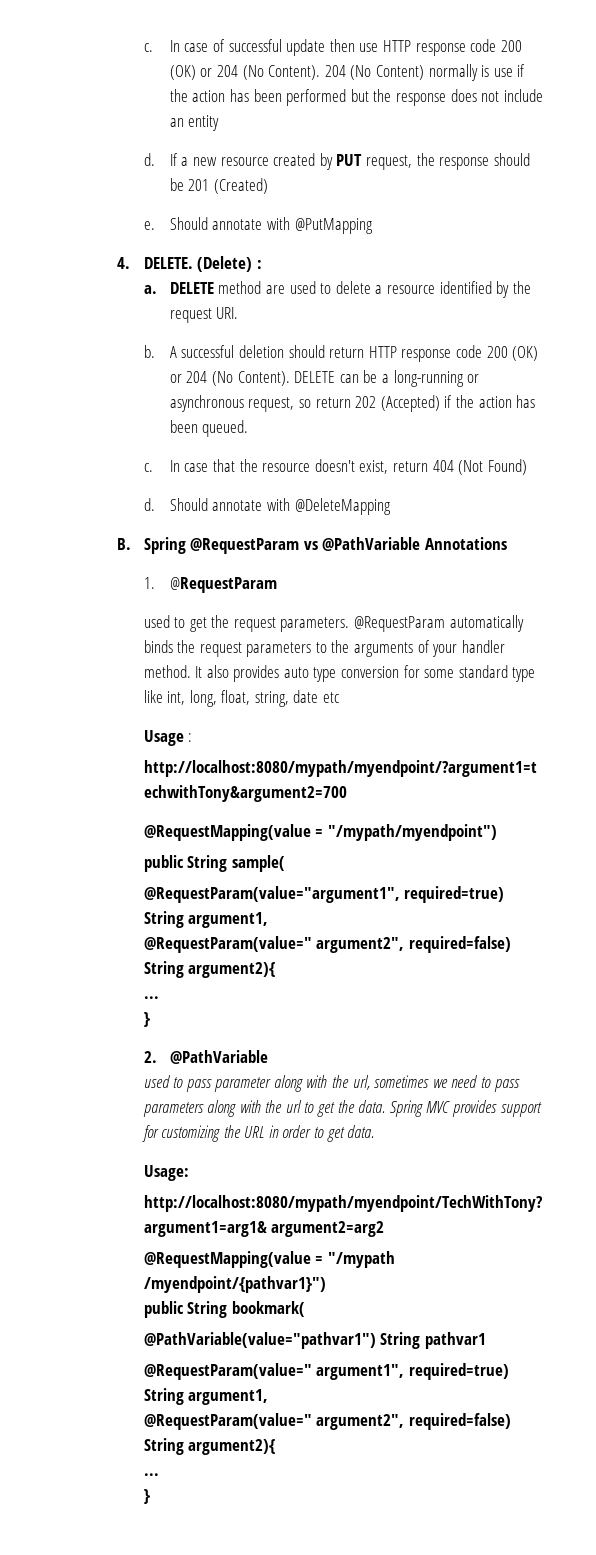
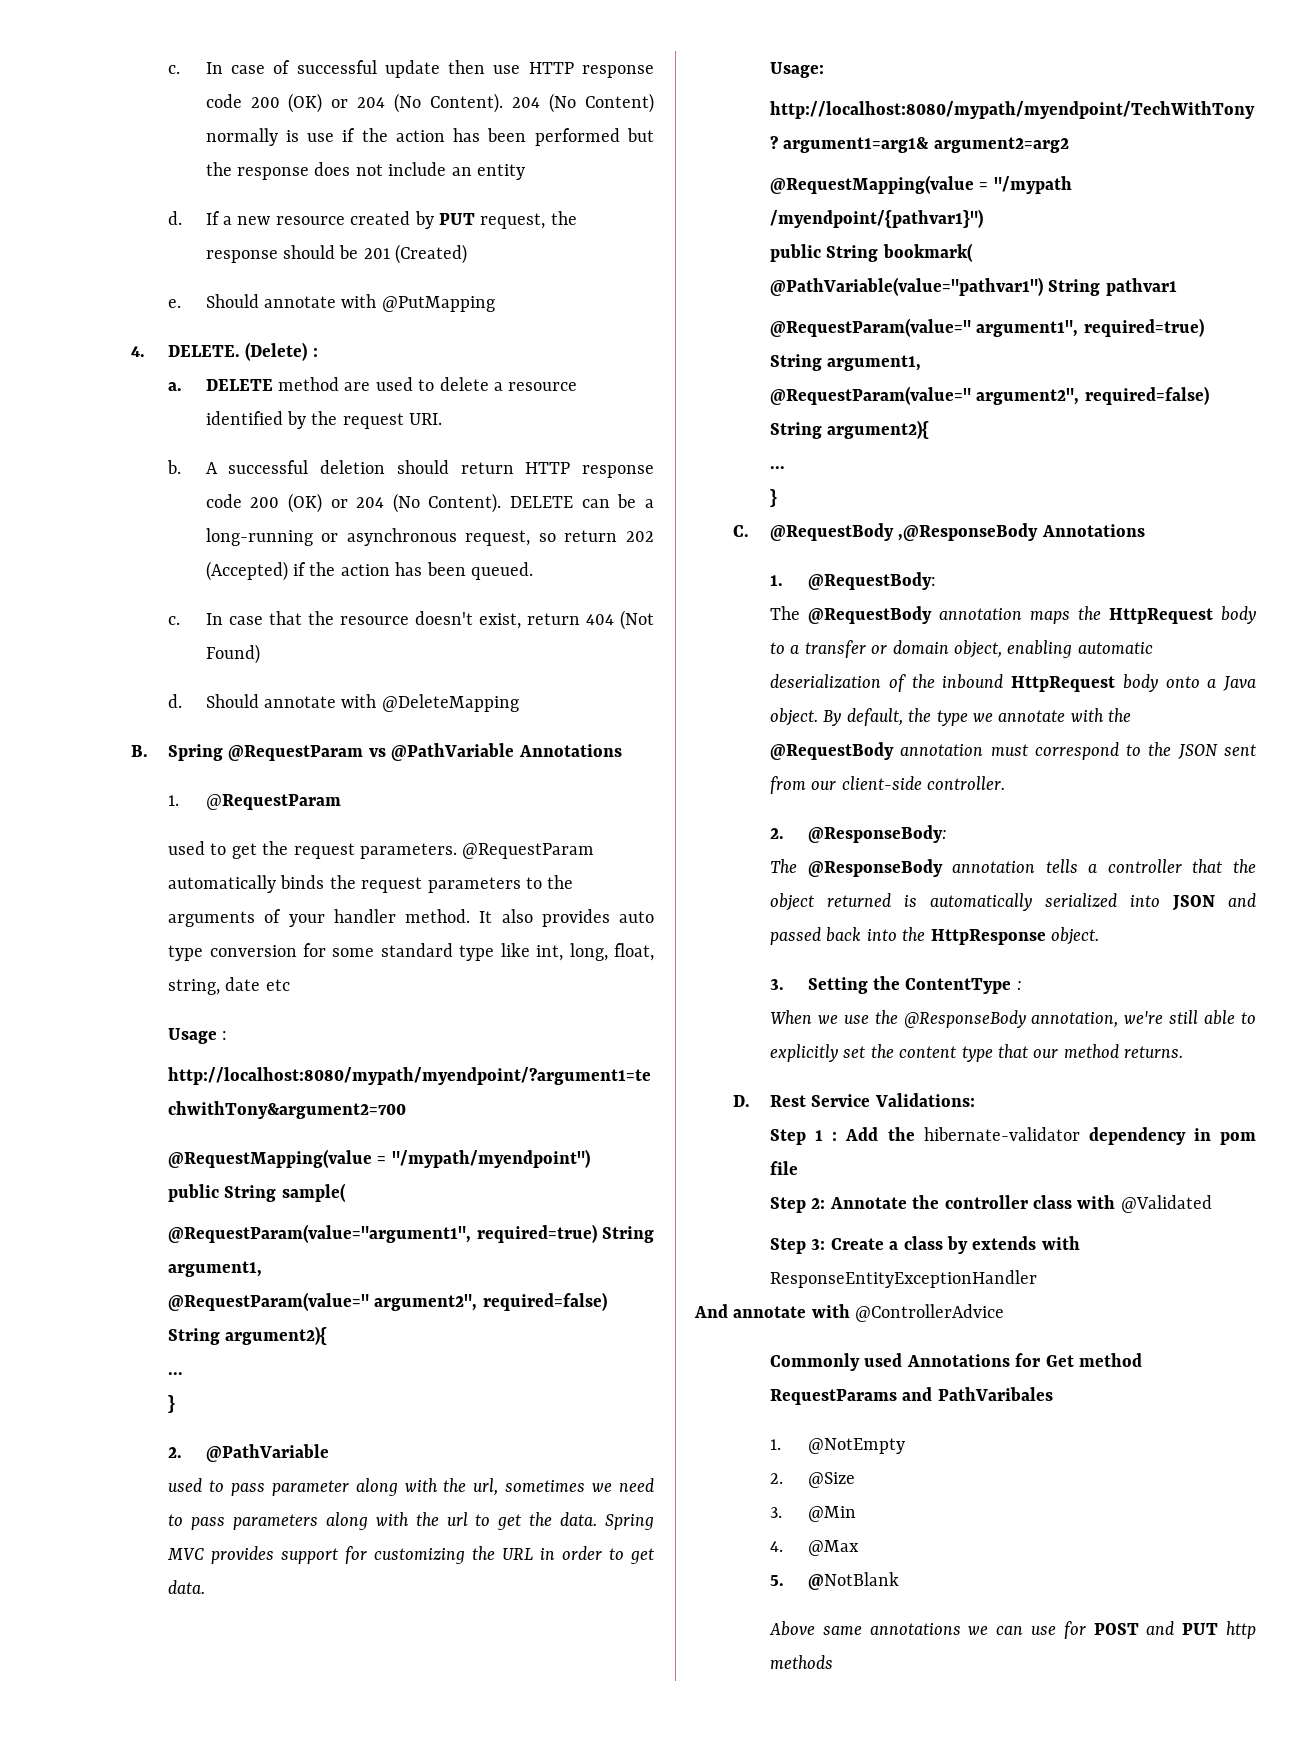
(150, 1496) none -> [732,523,1145,541] [770,572,936,590] [770,606,1256,624] [770,640,1153,658] [770,674,1256,692] [770,708,1132,726] [770,742,1256,760] [770,776,1006,794] [770,825,947,843] [770,859,1256,877] [770,893,1256,911] [770,927,1100,945] [770,976,1022,994] [770,1010,1256,1028] [770,1044,1184,1062] [732,1093,975,1107] [770,1127,1256,1145] [770,1161,799,1175] [770,1195,1212,1213] [770,1236,1080,1254] [770,1270,1038,1288] [694,1304,1005,1322] [770,1353,1143,1371] [770,1387,1053,1405] [770,1438,905,1454] [770,1472,855,1488] [770,1506,856,1522] [770,1540,859,1556] [770,1572,899,1590] [769,1621,1256,1639] [770,1655,834,1669] // C. @RequestBody ,@ResponseBody Annotations // 1. @RequestBody: // The @RequestBody annotation maps the HttpRequest body to a transfer or domain object, enabling automatic deserialization of the inbound HttpRequest body onto a Java object. By default, the type we annotate with the @RequestBody annotation must correspond to the JSON sent from our client-side controller. // 2. @ResponseBody: // The @ResponseBody annotation tells a controller that the object returned is automatically serialized into JSON and passed back into the HttpResponse object. // 3. Setting the ContentType : // When we use the @ResponseBody annotation, we're still able to explicitly set the content type that our method returns. // D. Rest Service Validations: // Step 1 : Add the hibernate-validator dependency in pom file // Step 2: Annotate the controller class with @Validated // Step 3: Create a class by extends with ResponseEntityExceptionHandler // And annotate with @ControllerAdvice // Commonly used Annotations for Get method RequestParams and PathVaribales // 1. @NotEmpty // 2. @Size // 3. @Min // 4. @Max // 5. @NotBlank // Above same annotations we can use for POST and PUT http methods

